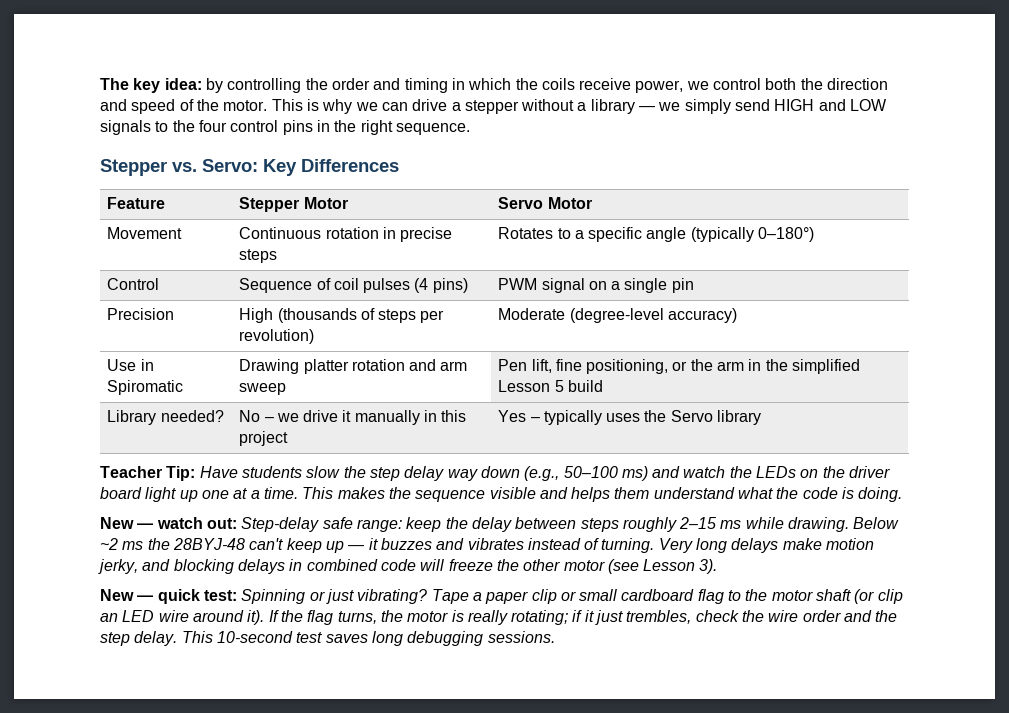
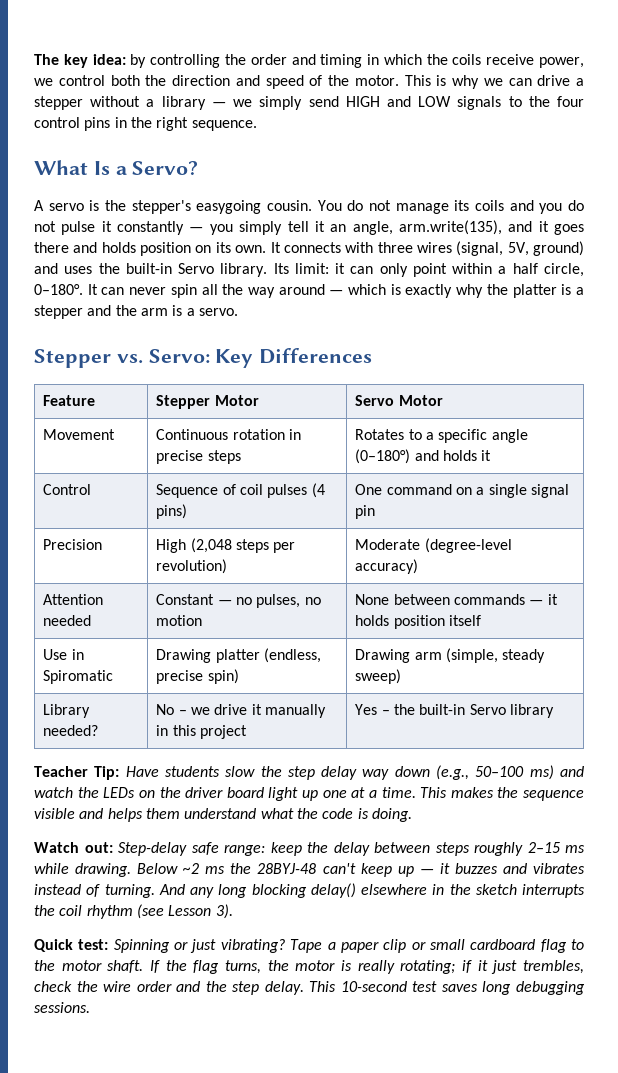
(470, 129) none -> [34,160,199,176] [34,200,585,214] [34,220,584,235] [34,241,584,256] [34,263,584,277] [34,284,584,298] [34,305,238,319] // What Is a Servo? // A servo is the stepper's easygoing cousin. You do not manage its coils and you do not pulse it constantly — you simply tell it an angle, arm.write(135), and it goes there and holds position on its own. It connects with three wires (signal, 5V, ground) and uses the built-in Servo library. Its limit: it can only point within a half circle, 0–180°. It can never spin all the way around — which is exactly why the platter is a stepper and the arm is a servo.
[690,227,815,242] (typically 0–180°) -> [355,449,492,464] (0–180°) and holds it
[498,278,585,293] PWM signal -> [355,484,452,495] One command
(668, 285) none -> [530,484,569,498] signal
[277,308,375,323] (thousands of -> [190,538,232,553] (2,048
(737, 315) none -> [43,594,104,605] [43,615,92,626] [156,594,321,608] [156,615,203,626] [355,594,558,605] [355,615,481,629] // Attention needed | Constant — no pulses, no motion | None between commands — it holds position itself
[351,359,468,371] [239,383,287,395] [498,359,861,374] [498,380,603,392] rotation and arm sweep | Pen lift, fine positioning, or the arm in the simplified Lesson 5 build -> [263,648,321,663] [156,669,239,684] [355,648,546,663] [355,669,402,684] (endless, precise spin) | Drawing arm (simple, steady sweep)
[543,410,667,425] typically uses the -> [393,704,466,715] the built-in
[100,517,203,529] New — watch -> [34,842,79,853] Watch
[658,538,875,553] [98,559,605,574] Very long delays make motion jerky, and blocking delays in combined code will freeze the other motor -> [158,883,585,898] [34,905,133,919] And any long blocking delay() elsewhere in the sketch interrupts the coil rhythm
[100,589,200,604] New — quick -> [34,939,73,952] Quick
[816,589,903,604] [100,610,265,625] shaft (or clip an LED wire around it). -> [107,960,144,973] shaft.

